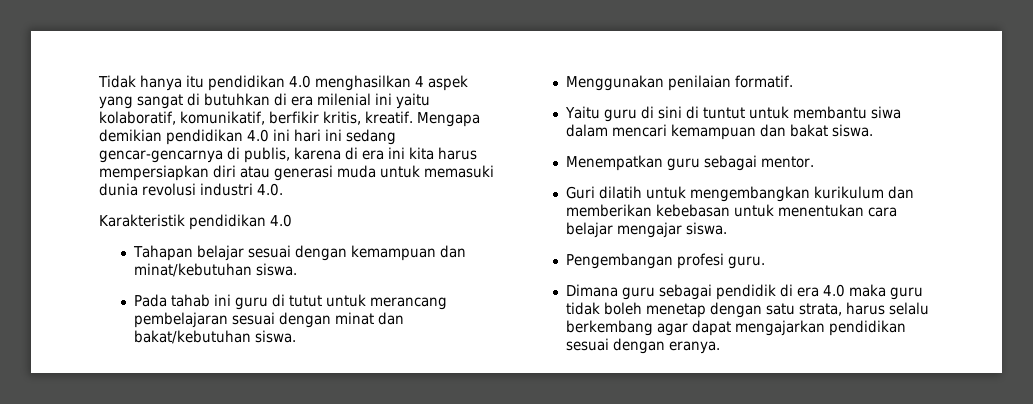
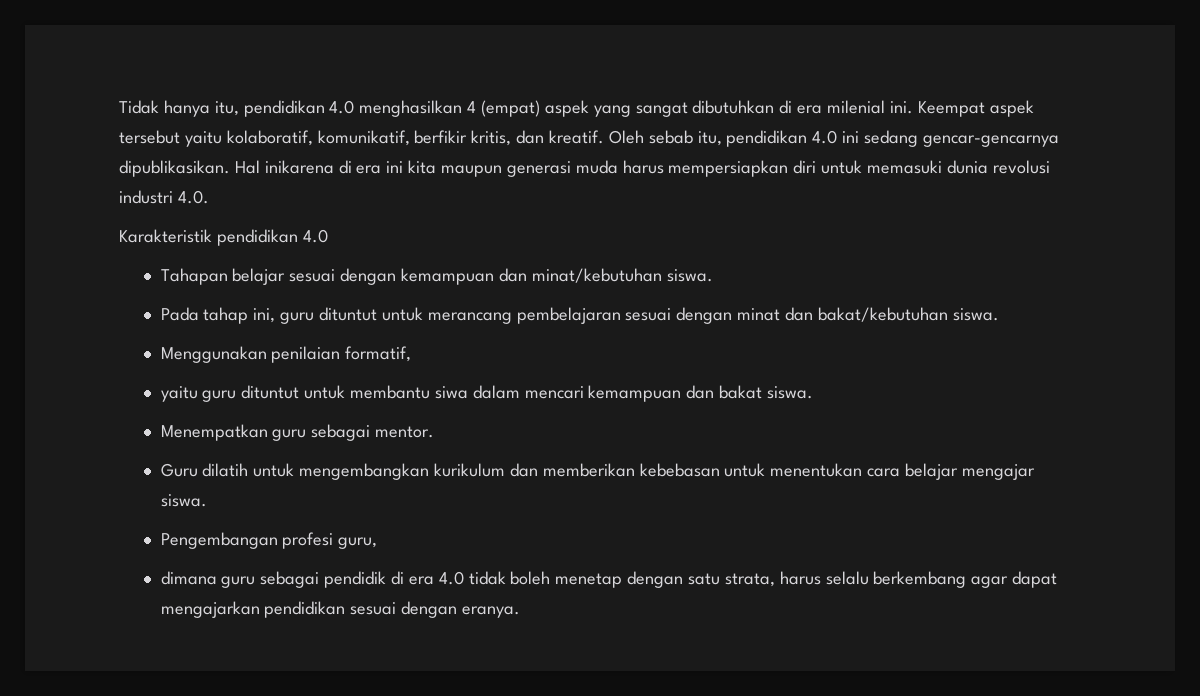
[186,75,204,88] itu -> [214,101,239,116] itu,
(424, 81) none -> [481,100,541,117] (empat)
[187,93,270,106] di butuhkan -> [692,100,775,114] dibutuhkan
[375,93,392,105] ini -> [889,100,1034,117] [119,130,180,144] ini. Keempat aspek tersebut
[365,111,480,127] [99,129,396,145] [99,147,477,163] [99,165,376,181] kreatif. Mengapa demikian pendidikan 4.0 ini hari ini sedang gencar-gencarnya di publis, karena di era ini kita harus mempersiapkan diri atau generasi muda -> [516,130,1059,147] [119,160,817,177] dan kreatif. Oleh sebab itu, pendidikan 4.0 ini sedang gencar-gencarnya dipublikasikan. Hal inikarena di era ini kita maupun generasi muda harus mempersiapkan diri
[171,294,323,310] tahab ini guru di tutut -> [203,307,377,324] tahap ini, guru dituntut
[735,75,794,88] [565,106,746,122] formatif. // Yaitu guru di sini di tuntut -> [345,346,412,362] [160,385,300,402] formatif, // yaitu guru dituntut
[566,186,596,199] Guri -> [160,463,198,477] Guru
[728,256,766,269] [566,284,619,297] guru. // Dimana -> [338,537,378,549] [160,571,217,585] guru, // dimana
[849,284,924,300] maka guru -> (464, 578) none

